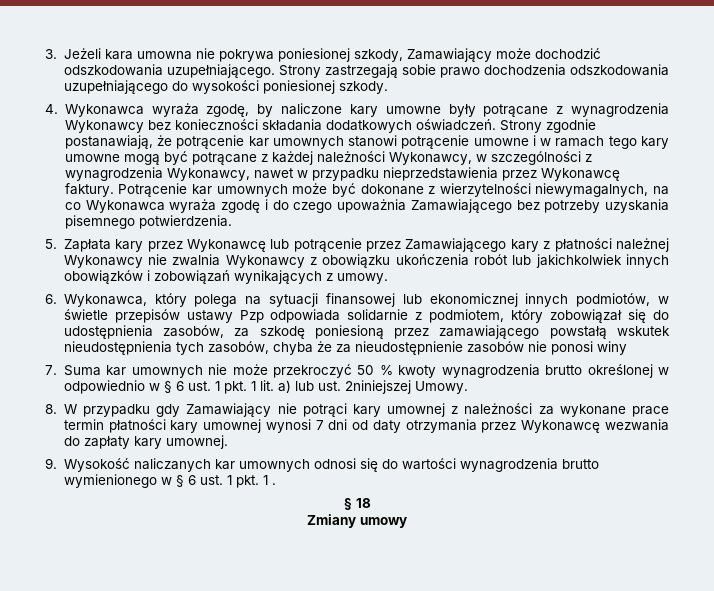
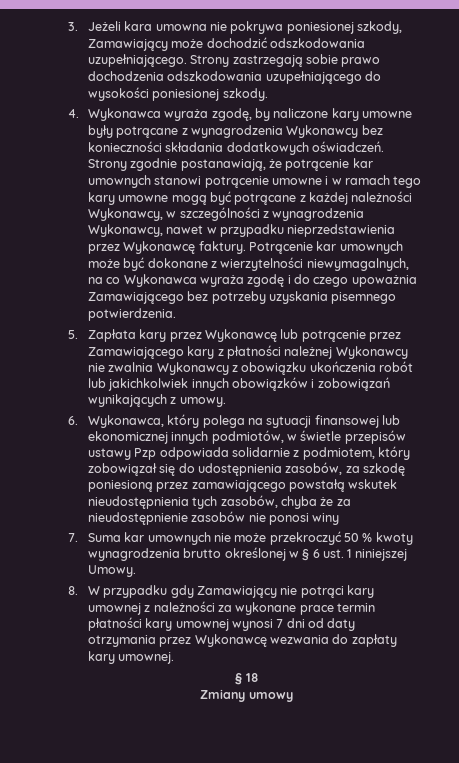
[63,380,411,394] odpowiednio w § 6 ust. 1 pkt. 1 lit. a) lub ust. 2niniejszej -> [302,549,407,561] § 6 ust. 1 niniejszej
[45,458,599,472] [63,474,276,488] // 9. Wysokość naliczanych kar umownych odnosi się do wartości wynagrodzenia brutto wymienionego w § 6 ust. 1 pkt. 1 . -> (175, 658) none

